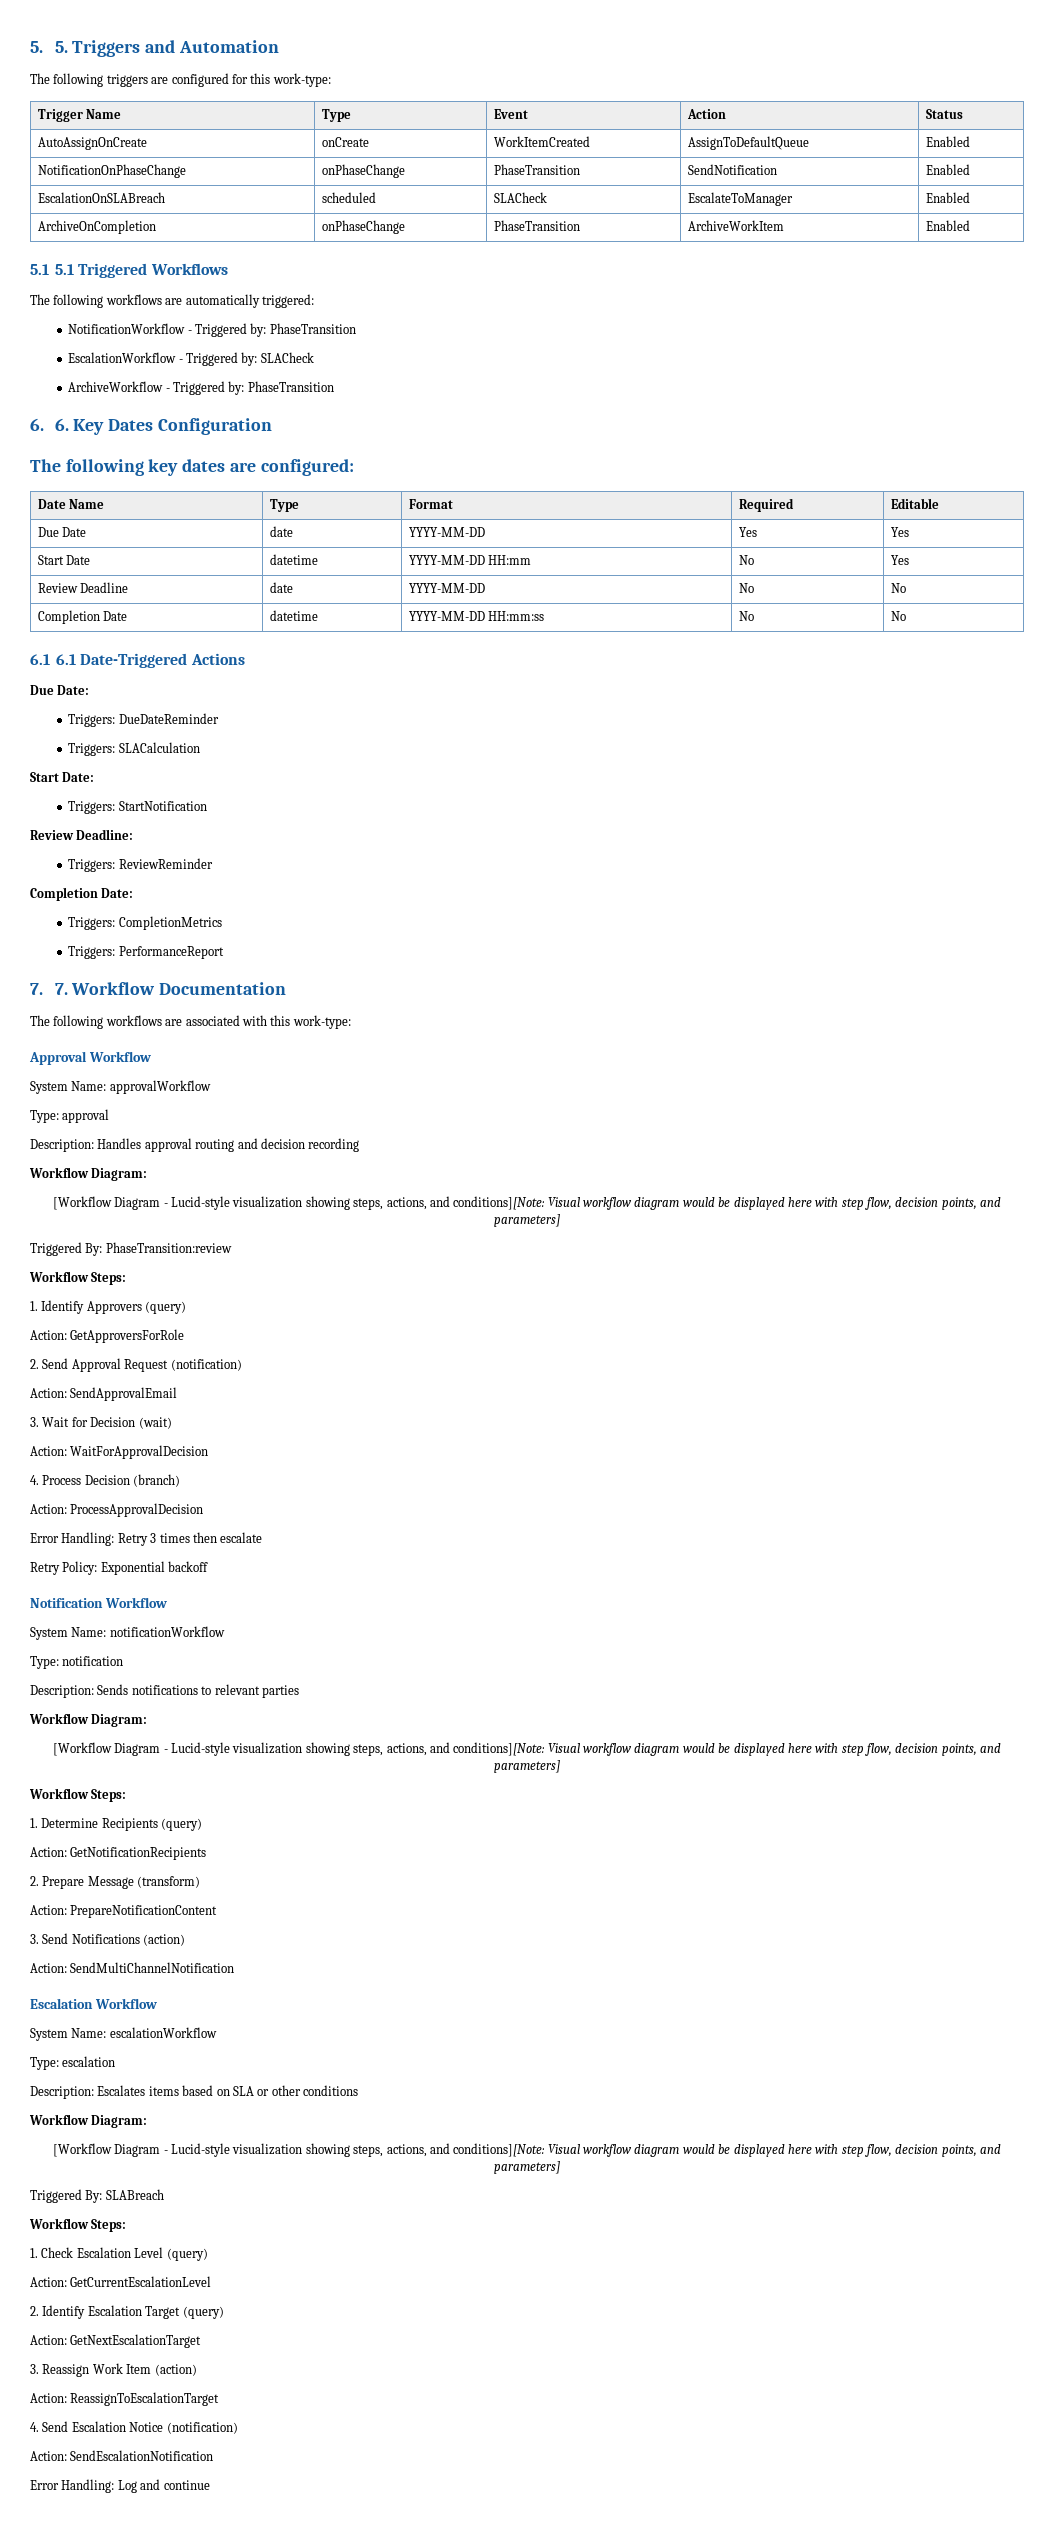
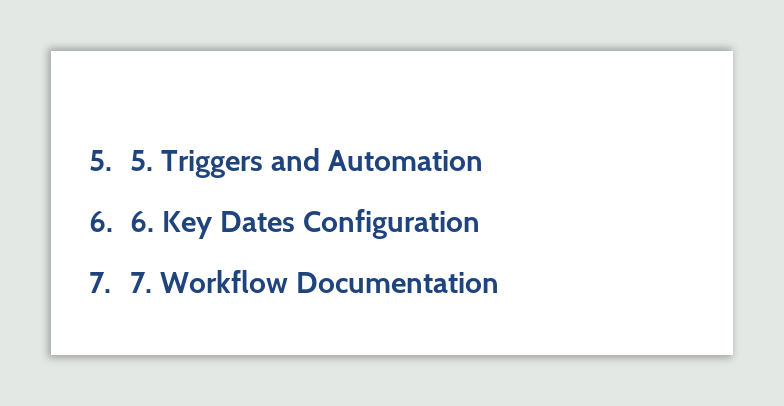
[30,73,331,87] [37,109,122,122] [321,109,351,122] [493,109,528,119] [686,109,726,119] [925,109,963,119] [37,137,147,150] [321,137,369,147] [493,136,590,147] [687,136,809,150] [925,136,970,147] [37,164,186,178] [321,164,405,178] [493,164,580,175] [687,164,777,175] [925,164,970,175] [37,192,165,203] [321,192,376,203] [493,192,547,203] [687,192,793,206] [925,192,970,203] [37,220,156,234] [321,220,405,234] [493,220,580,231] [687,220,784,231] [925,220,970,231] [30,263,228,278] [30,294,314,308] [68,323,356,337] [68,352,314,366] [68,381,334,395] // The following triggers are configured for this work-type: // Trigger Name | Type | Event | Action | Status // AutoAssignOnCreate | onCreate | WorkItemCreated | AssignToDefaultQueue | Enabled // NotificationOnPhaseChange | onPhaseChange | PhaseTransition | SendNotification | Enabled // EscalationOnSLABreach | scheduled | SLACheck | EscalateToManager | Enabled // ArchiveOnCompletion | onPhaseChange | PhaseTransition | ArchiveWorkItem | Enabled // 5.1 5.1 Triggered Workflows // The following workflows are automatically triggered: // NotificationWorkflow - Triggered by: PhaseTransition // EscalationWorkflow - Triggered by: SLACheck // ArchiveWorkflow - Triggered by: PhaseTransition -> (484, 160) none
[30,459,354,476] [37,499,105,509] [269,499,299,512] [408,499,453,509] [738,498,794,512] [890,498,939,509] [37,527,87,537] [269,526,293,537] [408,527,485,537] [738,527,757,537] [890,527,909,537] [37,555,91,565] [269,554,318,565] [408,555,532,565] [738,555,754,565] [890,555,909,565] [37,582,129,593] [269,582,293,593] [408,583,485,593] [738,583,754,593] [890,583,906,593] [37,610,128,624] [269,610,318,621] [408,611,545,621] [738,611,754,621] [890,611,906,621] [30,653,245,668] [30,685,90,695] [68,713,219,727] [68,742,200,756] [30,772,95,782] [68,801,207,814] [30,829,134,840] [68,858,213,872] [30,887,134,901] [68,916,222,930] [68,946,224,959] [30,982,287,995] [30,1015,351,1029] [29,1051,151,1065] [30,1080,211,1094] [30,1109,110,1123] [30,1138,360,1152] [29,1167,148,1181] [52,1196,1002,1210] [494,1214,560,1227] [30,1242,232,1256] [29,1271,127,1285] [30,1300,187,1314] [30,1329,185,1343] [30,1358,242,1372] [30,1387,178,1401] [30,1417,172,1429] [30,1445,209,1459] [30,1474,181,1487] [30,1503,204,1517] [30,1532,263,1546] [30,1561,209,1575] [30,1597,167,1608] [30,1626,225,1640] [30,1656,124,1669] [30,1684,299,1698] [29,1713,148,1727] [52,1742,1002,1756] [494,1760,560,1773] [29,1788,127,1802] [30,1818,203,1831] [30,1847,207,1860] [30,1876,201,1889] [30,1905,218,1918] [30,1933,186,1946] [30,1962,235,1973] [30,1998,157,2009] [30,2027,217,2041] [30,2056,116,2070] [30,2085,358,2099] [29,2114,148,2128] [52,2143,1002,2157] [494,2161,560,2174] [30,2189,164,2203] [29,2218,127,2232] [30,2247,208,2261] [30,2276,212,2287] [30,2305,224,2319] [30,2334,202,2348] [30,2363,197,2377] [30,2392,220,2406] [30,2421,238,2434] [30,2450,214,2461] [30,2479,210,2493] The following key dates are configured: // Date Name | Type | Format | Required | Editable // Due Date | date | YYYY-MM-DD | Yes | Yes // Start Date | datetime | YYYY-MM-DD HH:mm | No | Yes // Review Deadline | date | YYYY-MM-DD | No | No // Completion Date | datetime | YYYY-MM-DD HH:mm:ss | No | No // 6.1 6.1 Date-Triggered Actions // Due Date: // Triggers: DueDateReminder // Triggers: SLACalculation // Start Date: // Triggers: StartNotification // Review Deadline: // Triggers: ReviewReminder // Completion Date: // Triggers: CompletionMetrics // Triggers: PerformanceReport // 7. 7. Workflow Documentation // The following workflows are associated with this work-type: // Approval Workflow // System Name: approvalWorkflow // Type: approval // Description: Handles approval routing and decision recording // Workflow Diagram: // [Workflow Diagram - Lucid-style visualization showing steps, actions, and conditions][Note: Visual workflow diagram would be displayed here with step flow, decision points, and parameters] // Triggered By: PhaseTransition:review // Workflow Steps: // 1. Identify Approvers (query) // Action: GetApproversForRole // 2. Send Approval Request (notification) // Action: SendApprovalEmail // 3. Wait for Decision (wait) // Action: WaitForApprovalDecision // 4. Process Decision (branch) // Action: ProcessApprovalDecision // Error Handling: Retry 3 times then escalate // Retry Policy: Exponential backoff // Notification Workflow // System Name: notificationWorkflow // Type: notification // Description: Sends notifications to relevant parties // Workflow Diagram: // [Workflow Diagram - Lucid-style visualization showing steps, actions, and conditions][Note: Visual workflow diagram would be displayed here with step flow, decision points, and parameters] // Workflow Steps: // 1. Determine Recipients (query) // Action: GetNotificationRecipients // 2. Prepare Message (transform) // Action: PrepareNotificationContent // 3. Send Notifications (action) // Action: SendMultiChannelNotification // Escalation Workflow // System Name: escalationWorkflow // Type: escalation // Description: Escalates items based on SLA or other conditions // Workflow Diagram: // [Workflow Diagram - Lucid-style visualization showing steps, actions, and conditions][Note: Visual workflow diagram would be displayed here with step flow, decision points, and parameters] // Triggered By: SLABreach // Workflow Steps: // 1. Check Escalation Level (query) // Action: GetCurrentEscalationLevel // 2. Identify Escalation Target (query) // Action: GetNextEscalationTarget // 3. Reassign Work Item (action) // Action: ReassignToEscalationTarget // 4. Send Escalation Notice (notification) // Action: SendEscalationNotification // Error Handling: Log and continue -> [89,270,499,293] 7. 7. Workflow Documentation

